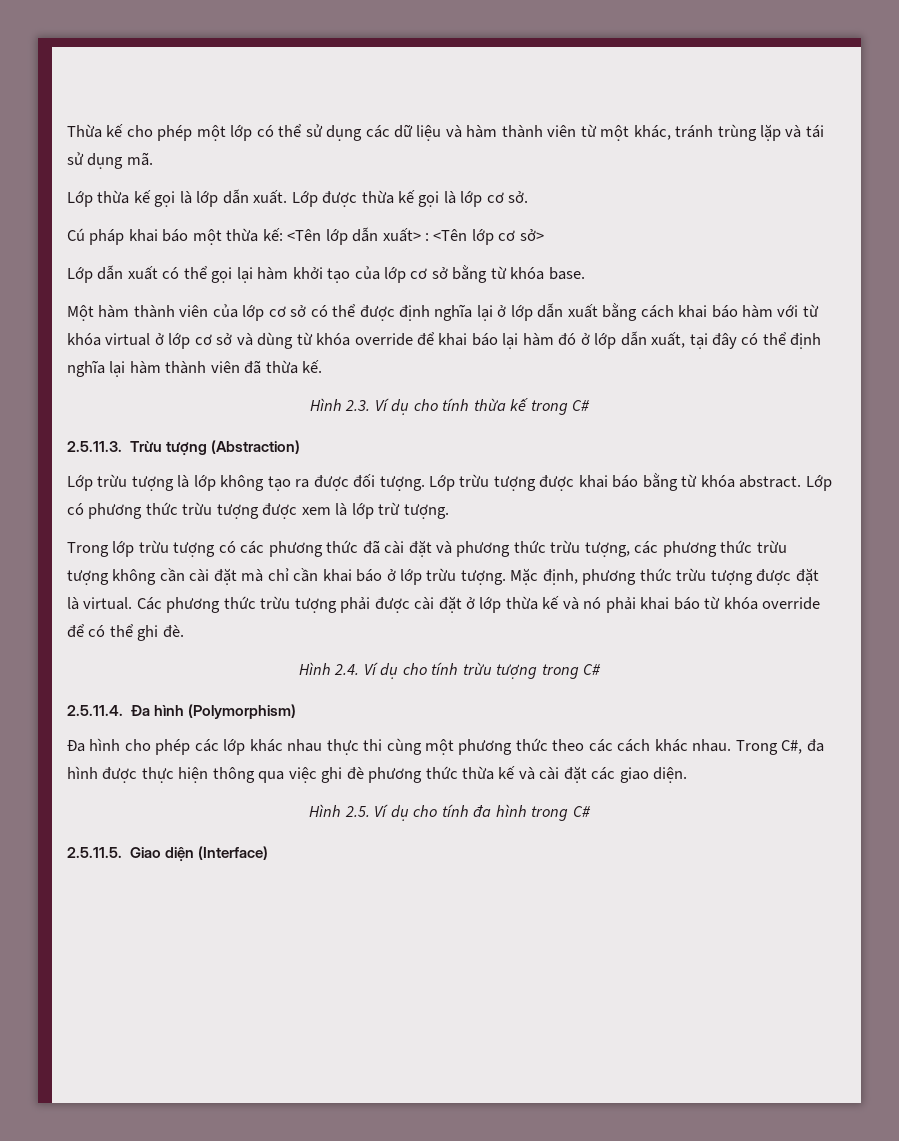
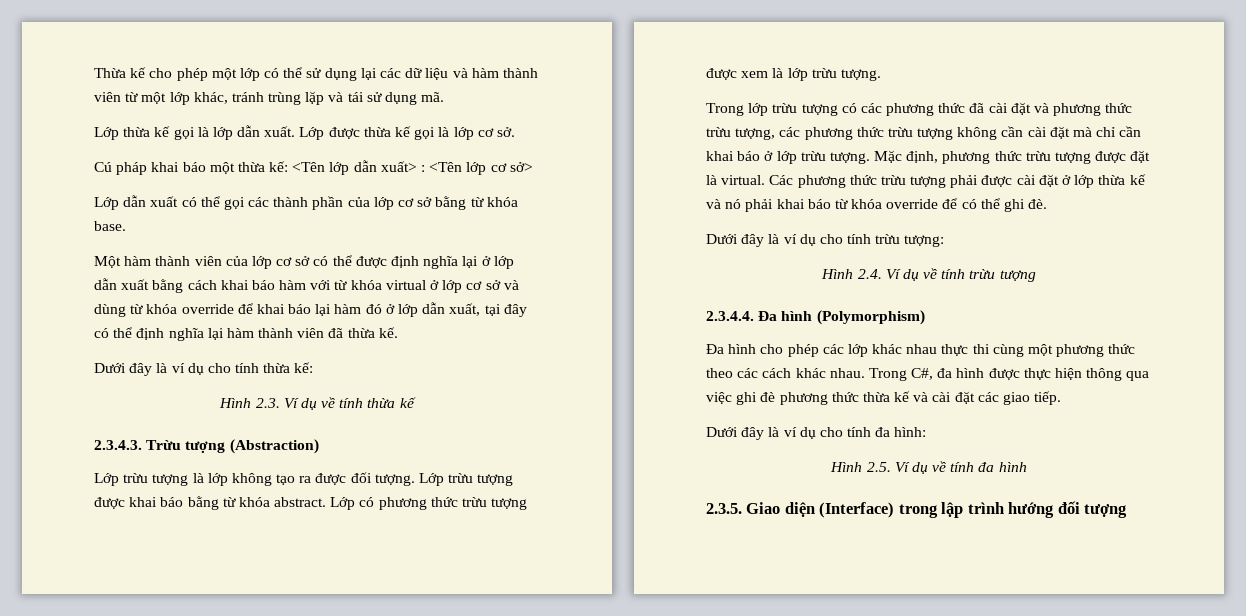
(363, 133) none -> [360,68,377,80] lại
(630, 133) none -> [169,92,190,105] lớp
[236,267,351,283] lại hàm khởi tạo -> [248,196,344,210] các thành phần
(323, 366) none -> [94,362,314,376] // Dưới đây là ví dụ cho tính thừa kế:
[413,399,438,411] cho -> [321,397,336,408] về
[530,400,591,415] [67,441,122,452] trong C# // 2.5.11.3. -> [94,440,142,450] // 2.3.4.3.
[378,502,401,515] trừ -> [811,68,837,78] trừu
(184, 631) none -> [706,234,945,247] // Dưới đây là ví dụ cho tính trừu tượng:
[402,663,427,675] cho -> [923,268,938,279] về
[541,664,602,679] [67,705,123,716] trong C# // 2.5.11.4. -> [706,311,754,321] // 2.3.4.4.
[653,767,688,783] diện. -> [1034,391,1062,405] [706,427,927,440] tiếp. // Dưới đây là ví dụ cho tính đa hình:
[413,805,438,817] cho -> [932,461,947,472] về
[531,806,591,821] [67,846,269,862] trong C# // 2.5.11.5. Giao diện (Interface) -> [706,501,1128,518] // 2.3.5. Giao diện (Interface) trong lập trình hướng đối tượng

